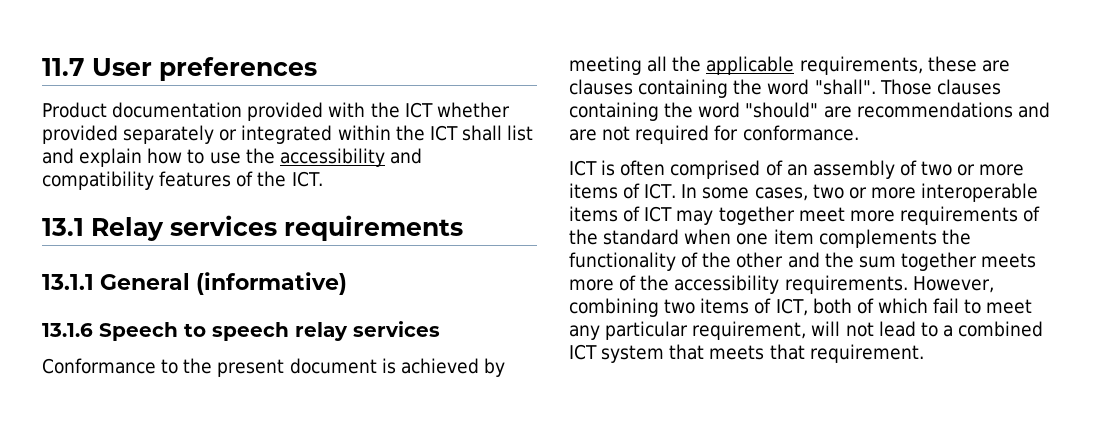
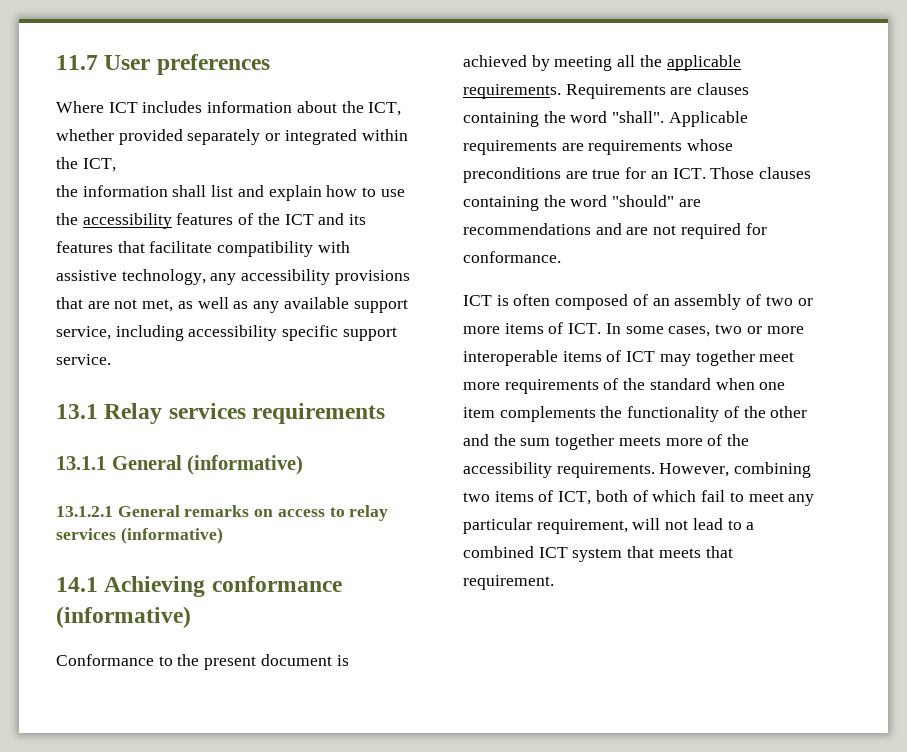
[42,102,433,121] Product documentation provided with the ICT -> [56,101,402,116] Where ICT includes information about the ICT,
[429,125,458,141] ICT -> [82,158,116,172] [56,185,168,197] ICT, // the information
[389,148,422,164] [42,171,154,190] and compatibility -> (172, 221) none
[291,171,324,187] ICT. -> [284,213,367,225] [56,241,350,257] [56,269,410,285] [56,297,408,313] [56,325,397,341] [56,354,111,365] ICT and its features that facilitate compatibility with assistive technology, any accessibility provisions that are not met, as well as any available support service, including accessibility specific support service.
[42,321,440,341] 13.1.6 Speech to speech relay services -> [56,505,389,521] [56,527,223,544] [56,576,342,597] [56,606,191,628] 13.1.2.1 General remarks on access to relay services (informative) // 14.1 Achieving conformance (informative)
[799,56,977,75] requirements, these -> [463,84,666,99] requirements. Requirements
(876, 87) none -> [668,111,748,127] [463,139,734,155] [463,167,706,183] Applicable requirements are requirements whose preconditions are true for an ICT.
[670,160,761,179] comprised -> [555,294,629,310] composed

